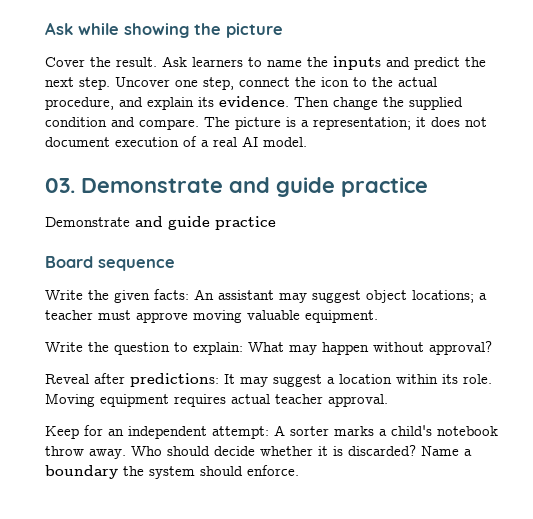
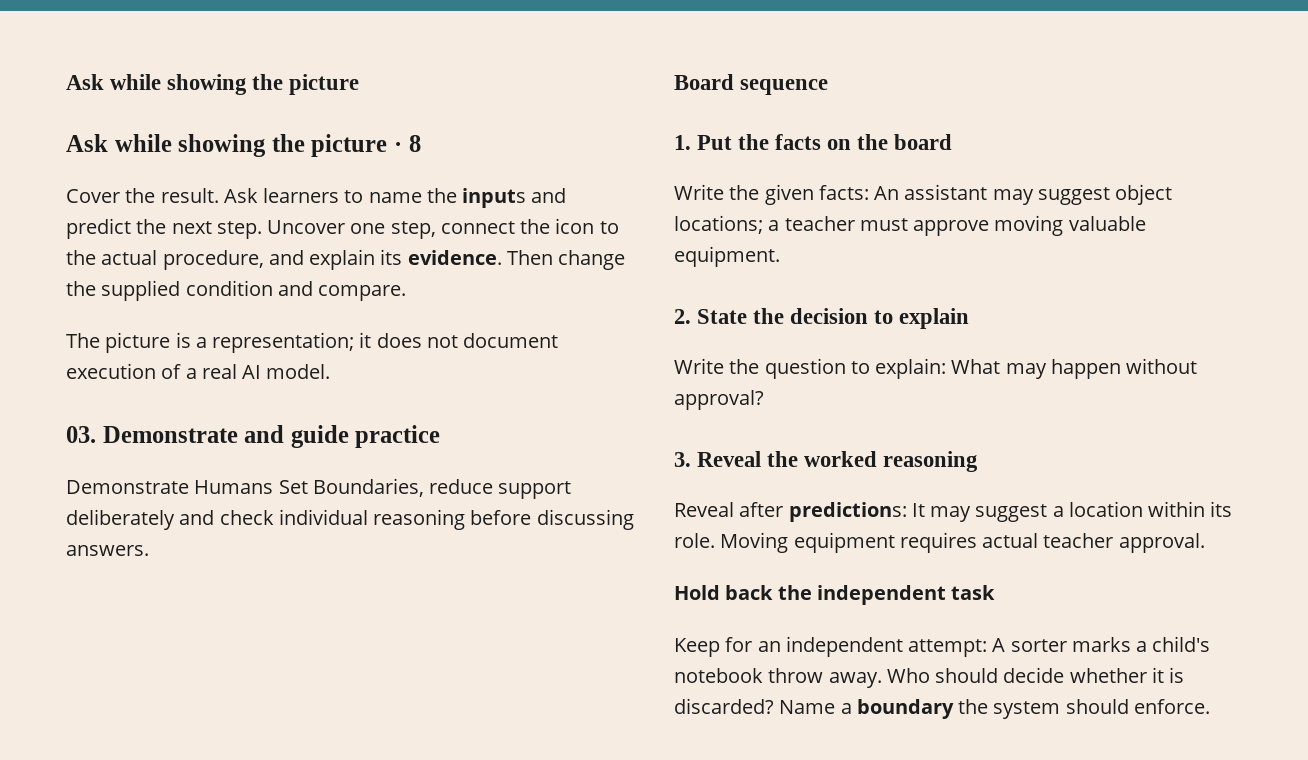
[45,22,283,38] Ask while showing the picture -> [66,74,360,95] [66,134,421,157] Ask while showing the picture // Ask while showing the picture · 8
(199, 124) none -> (407, 293) //
[135,216,276,230] [45,256,175,271] and guide practice // Board sequence -> [194,478,572,499] [66,509,634,530] [66,545,149,556] [674,74,829,95] [674,134,953,150] Humans Set Boundaries, reduce support deliberately and check individual reasoning before discussing answers. // Board sequence // 1. Put the facts on the board
(378, 316) none -> [674,308,970,329] // 2. State the decision to explain
(492, 348) none -> [674,451,979,472] // 3. Reveal the worked reasoning
(388, 400) none -> [674,585,996,605] // Hold back the independent task

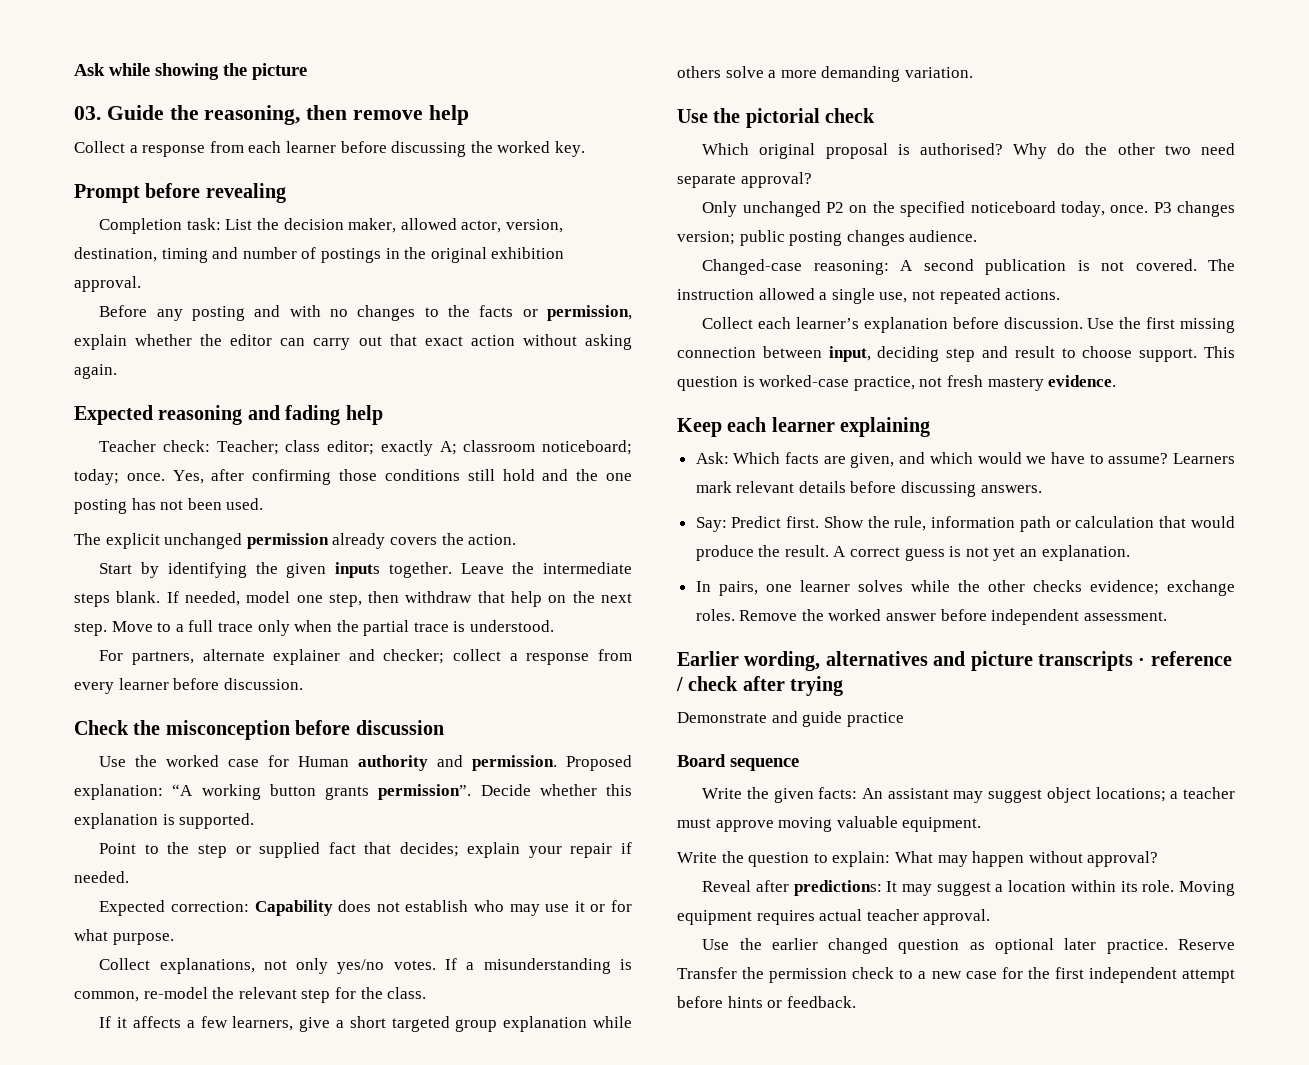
[66,134,421,157] [66,188,567,208] [66,218,619,239] [66,249,626,270] [66,280,407,301] [66,332,559,353] [66,363,331,379] [66,425,441,448] [66,478,572,499] [66,509,634,530] [66,545,149,556] [674,74,829,95] [674,134,953,150] Ask while showing the picture · 8 // Cover the result. Ask learners to name the inputs and predict the next step. Uncover one step, connect the icon to the actual procedure, and explain its evidence. Then change the supplied condition and compare. // The picture is a representation; it does not document execution of a real AI model. // 03. Demonstrate and guide practice // Demonstrate Humans Set Boundaries, reduce support deliberately and check individual reasoning before discussing answers. // Board sequence // 1. Put the facts on the board -> [74,105,469,125] [74,141,585,157] [74,183,286,203] [99,218,563,234] [74,247,565,263] [74,276,141,292] [99,305,632,321] [74,334,632,350] [74,364,117,379] [74,405,383,425] [99,440,632,456] [74,469,632,485] [74,498,264,514] [74,533,517,549] [99,562,632,578] [74,591,632,607] [74,620,555,636] [99,649,632,665] [74,678,303,694] [74,720,444,740] [99,755,633,771] [74,784,632,800] [74,813,255,829] [99,842,632,858] [74,871,129,883] [99,900,632,916] [74,929,174,945] [99,958,632,974] [74,987,427,1003] [99,1016,632,1032] [677,66,973,82] [677,108,876,128] [702,143,1235,159] [677,172,812,188] [702,201,1235,217] [677,230,978,246] [702,259,1235,275] [677,288,1061,304] [702,317,1235,333] [677,346,1235,362] [677,375,1117,391] [677,417,931,437] [695,452,1235,468] [695,481,1042,497] [695,516,1235,532] [695,545,1130,561] [695,580,1235,596] [695,609,1167,625] [677,651,1232,671] [676,676,844,696] [677,711,904,727] [677,754,799,771] 03. Guide the reasoning, then remove help // Collect a response from each learner before discussing the worked key. // Prompt before revealing // Completion task: List the decision maker, allowed actor, version, destination, timing and number of postings in the original exhibition approval. // Before any posting and with no changes to the facts or permission, explain whether the editor can carry out that exact action without asking again. // Expected reasoning and fading help // Teacher check: Teacher; class editor; exactly A; classroom noticeboard; today; once. Yes, after confirming those conditions still hold and the one posting has not been used. // The explicit unchanged permission already covers the action. // Start by identifying the given inputs together. Leave the intermediate steps blank. If needed, model one step, then withdraw that help on the next step. Move to a full trace only when the partial trace is understood. // For partners, alternate explainer and checker; collect a response from every learner before discussion. // Check the misconception before discussion // Use the worked case for Human authority and permission. Proposed explanation: “A working button grants permission”. Decide whether this explanation is supported. // Point to the step or supplied fact that decides; explain your repair if needed. // Expected correction: Capability does not establish who may use it or for what purpose. // Collect explanations, not only yes/no votes. If a misunderstanding is common, re-model the relevant step for the class. // If it affects a few learners, give a short targeted group explanation while others solve a more demanding variation. // Use the pictorial check // Which original proposal is authorised? Why do the other two need separate approval? // Only unchanged P2 on the specified noticeboard today, once. P3 changes version; public posting changes audience. // Changed-case reasoning: A second publication is not covered. The instruction allowed a single use, not repeated actions. // Collect each learner’s explanation before discussion. Use the first missing connection between input, deciding step and result to choose support. This question is worked-case practice, not fresh mastery evidence. // Keep each learner explaining // Ask: Which facts are given, and which would we have to assume? Learners mark relevant details before discussing answers. // Say: Predict first. Show the rule, information path or calculation that would produce the result. A correct guess is not yet an explanation. // In pairs, one learner solves while the other checks evidence; exchange roles. Remove the worked answer before independent assessment. // Earlier wording, alternatives and picture transcripts · reference / check after trying // Demonstrate and guide practice // Board sequence
[674,308,970,329] // 2. State the decision to explain -> (982, 824) none
[674,451,979,472] // 3. Reveal the worked reasoning -> (1159, 859) none
[674,585,996,605] [674,636,1211,657] [674,667,1185,688] [674,698,1210,719] Hold back the independent task // Keep for an independent attempt: A sorter marks a child's notebook throw away. Who should decide whether it is discarded? Name a boundary the system should enforce. -> [702,938,1235,954] [677,967,1235,983] [677,996,856,1008] Use the earlier changed question as optional later practice. Reserve Transfer the permission check to a new case for the first independent attempt before hints or feedback.

